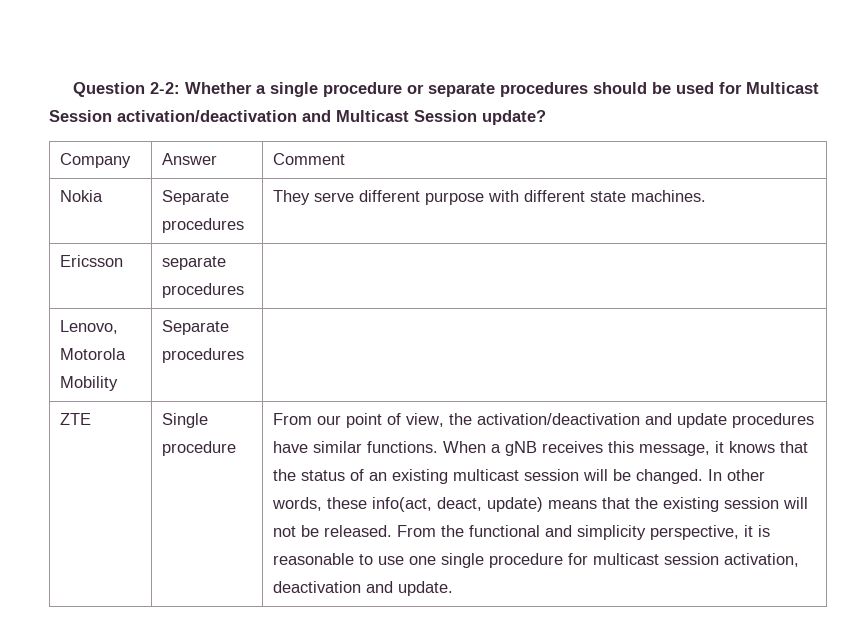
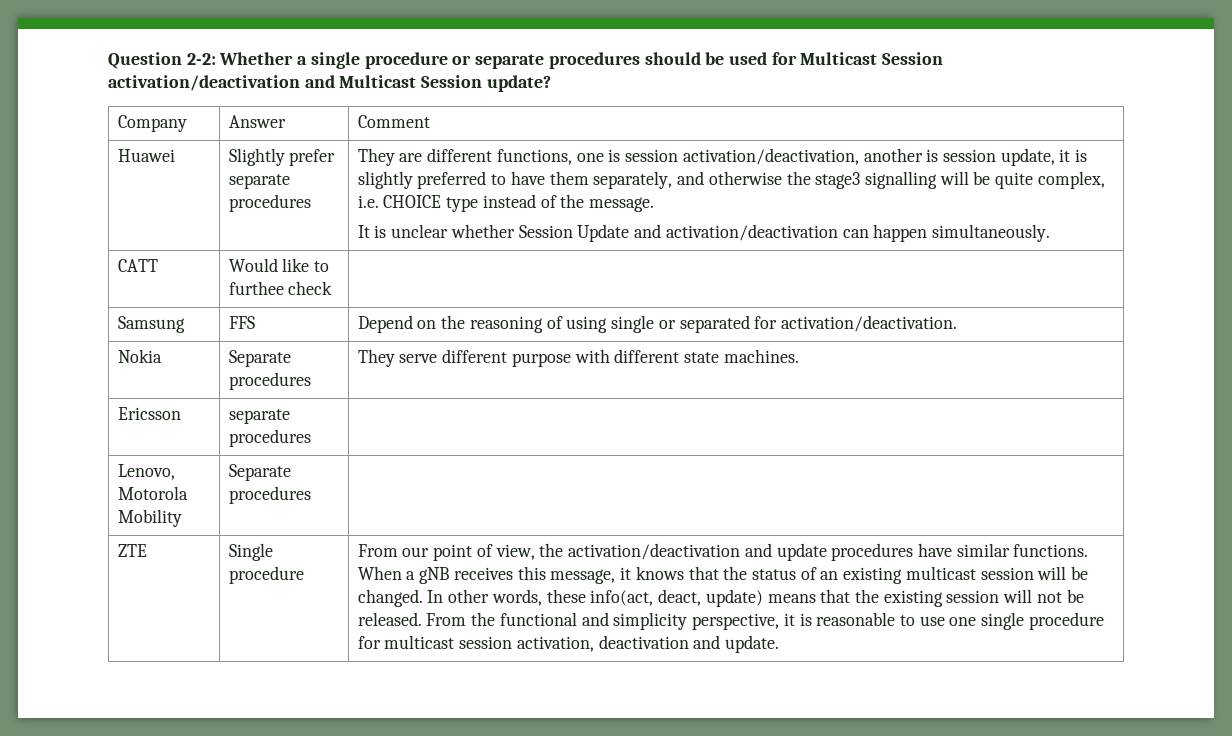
(345, 159) none -> [117,149,175,162] [228,148,336,166] [228,174,290,189] [228,194,311,212] [357,148,1088,166] [357,171,1105,189] [357,194,655,212] [357,224,1050,242] [117,259,158,272] [228,258,330,272] [228,281,333,295] [117,316,185,333] [228,316,255,329] [357,315,957,333] // Huawei | Slightly prefer separate procedures | They are different functions, one is session activation/deactivation, another is session update, it is slightly preferred to have them separately, and otherwise the stage3 signalling will be quite complex, i.e. CHOICE type instead of the message. // It is unclear whether Session Update and activation/deactivation can happen simultaneously. // CATT | Would like to furthee check | // Samsung | FFS | Depend on the reasoning of using single or separated for activation/deactivation.

